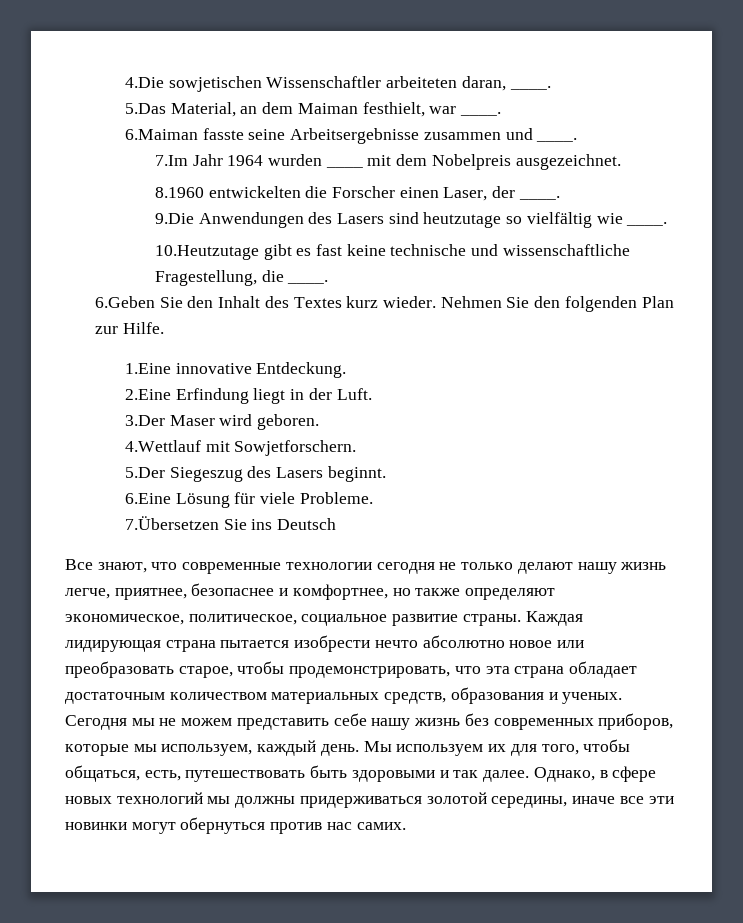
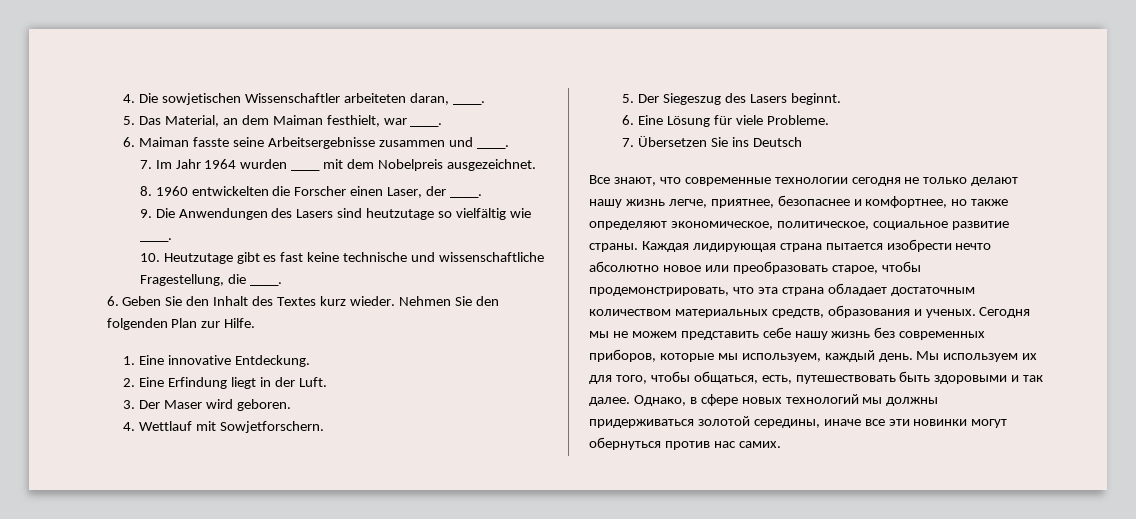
[124,77,164,88] 4.Die -> [123,93,159,103] 4. Die
[124,103,166,114] 5.Das -> [123,116,162,125] 5. Das
[124,129,198,140] 6.Maiman -> [123,137,190,147] 6. Maiman
[154,155,188,166] 7.Im -> [139,160,172,169] 7. Im
[154,187,204,198] 8.1960 -> [139,186,188,196] 8. 1960
[154,213,194,224] 9.Die -> [139,208,175,218] 9. Die
[154,245,259,260] 10.Heutzutage -> [139,253,233,264] 10. Heutzutage
[94,296,155,308] 6.Geben -> [106,296,162,306] 6. Geben
[124,363,171,374] 1.Eine -> [123,355,165,365] 1. Eine
[124,389,171,400] 2.Eine -> [123,377,165,387] 2. Eine
[124,415,165,426] 3.Der -> [123,400,161,409] 3. Der
[124,440,201,452] 4.Wettlauf -> [123,421,193,431] 4. Wettlauf
[124,467,165,478] 5.Der -> [622,94,660,103] 5. Der
[124,493,171,504] 6.Eine -> [622,115,664,125] 6. Eine
[124,516,219,530] 7.Übersetzen -> [622,136,708,147] 7. Übersetzen

